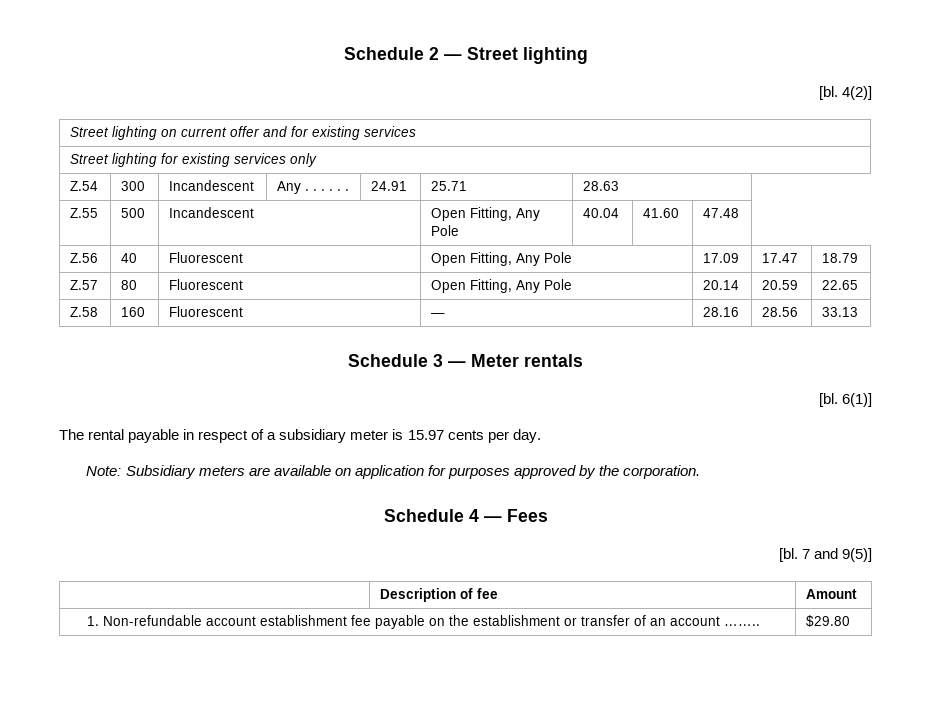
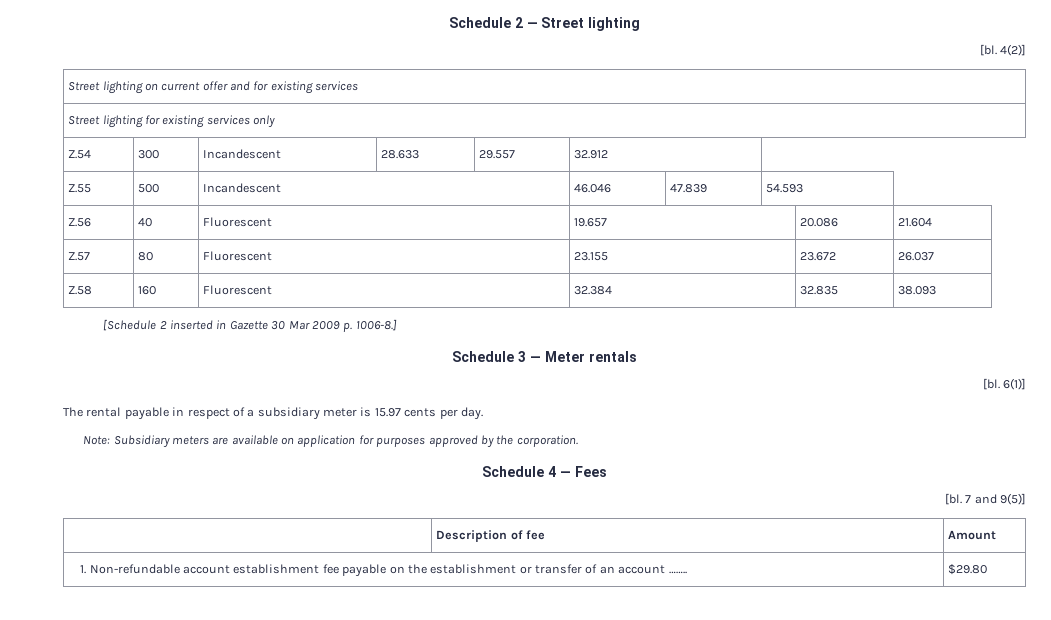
[277,181,350,194] [371,181,408,191] [431,181,468,191] [583,181,620,191] [70,208,99,218] [121,208,146,218] [169,207,255,218] [431,207,541,221] [431,225,460,236] [583,208,620,218] [643,208,680,218] [703,208,740,218] [70,253,99,263] [121,253,138,263] [169,252,244,263] [431,252,573,266] [703,253,740,263] [762,253,799,263] [822,253,859,263] [70,280,99,290] [121,280,138,290] [169,279,244,290] [431,279,573,293] [703,280,740,290] [762,280,799,290] [822,280,859,290] [70,307,99,317] [121,307,146,317] [169,306,244,317] [431,313,446,317] [703,307,740,317] [762,307,799,317] [822,307,859,317] Any . . . . . . | 24.91 | 25.71 | 28.63 // Z.55 | 500 | Incandescent | Open Fitting, Any Pole | 40.04 | 41.60 | 47.48 // Z.56 | 40 | Fluorescent | Open Fitting, Any Pole | 17.09 | 17.47 | 18.79 // Z.57 | 80 | Fluorescent | Open Fitting, Any Pole | 20.14 | 20.59 | 22.65 // Z.58 | 160 | Fluorescent | — | 28.16 | 28.56 | 33.13 -> [381,150,420,159] [479,150,516,159] [574,150,609,159] [68,184,92,193] [138,184,160,193] [203,183,282,193] [574,184,612,193] [670,184,708,193] [766,184,804,193] [68,218,92,227] [138,218,153,227] [203,217,273,227] [574,218,608,227] [800,218,839,227] [898,218,933,227] [68,252,91,261] [138,252,154,261] [203,251,273,261] [574,252,609,261] [800,252,837,261] [898,252,935,261] [68,286,93,295] [138,286,157,295] [203,285,273,295] [574,286,613,295] [800,286,839,295] [898,286,937,295] [103,319,397,332] 28.633 | 29.557 | 32.912 // Z.55 | 500 | Incandescent | 46.046 | 47.839 | 54.593 // Z.56 | 40 | Fluorescent | 19.657 | 20.086 | 21.604 // Z.57 | 80 | Fluorescent | 23.155 | 23.672 | 26.037 // Z.58 | 160 | Fluorescent | 32.384 | 32.835 | 38.093 // [Schedule 2 inserted in Gazette 30 Mar 2009 p. 1006-8.]

